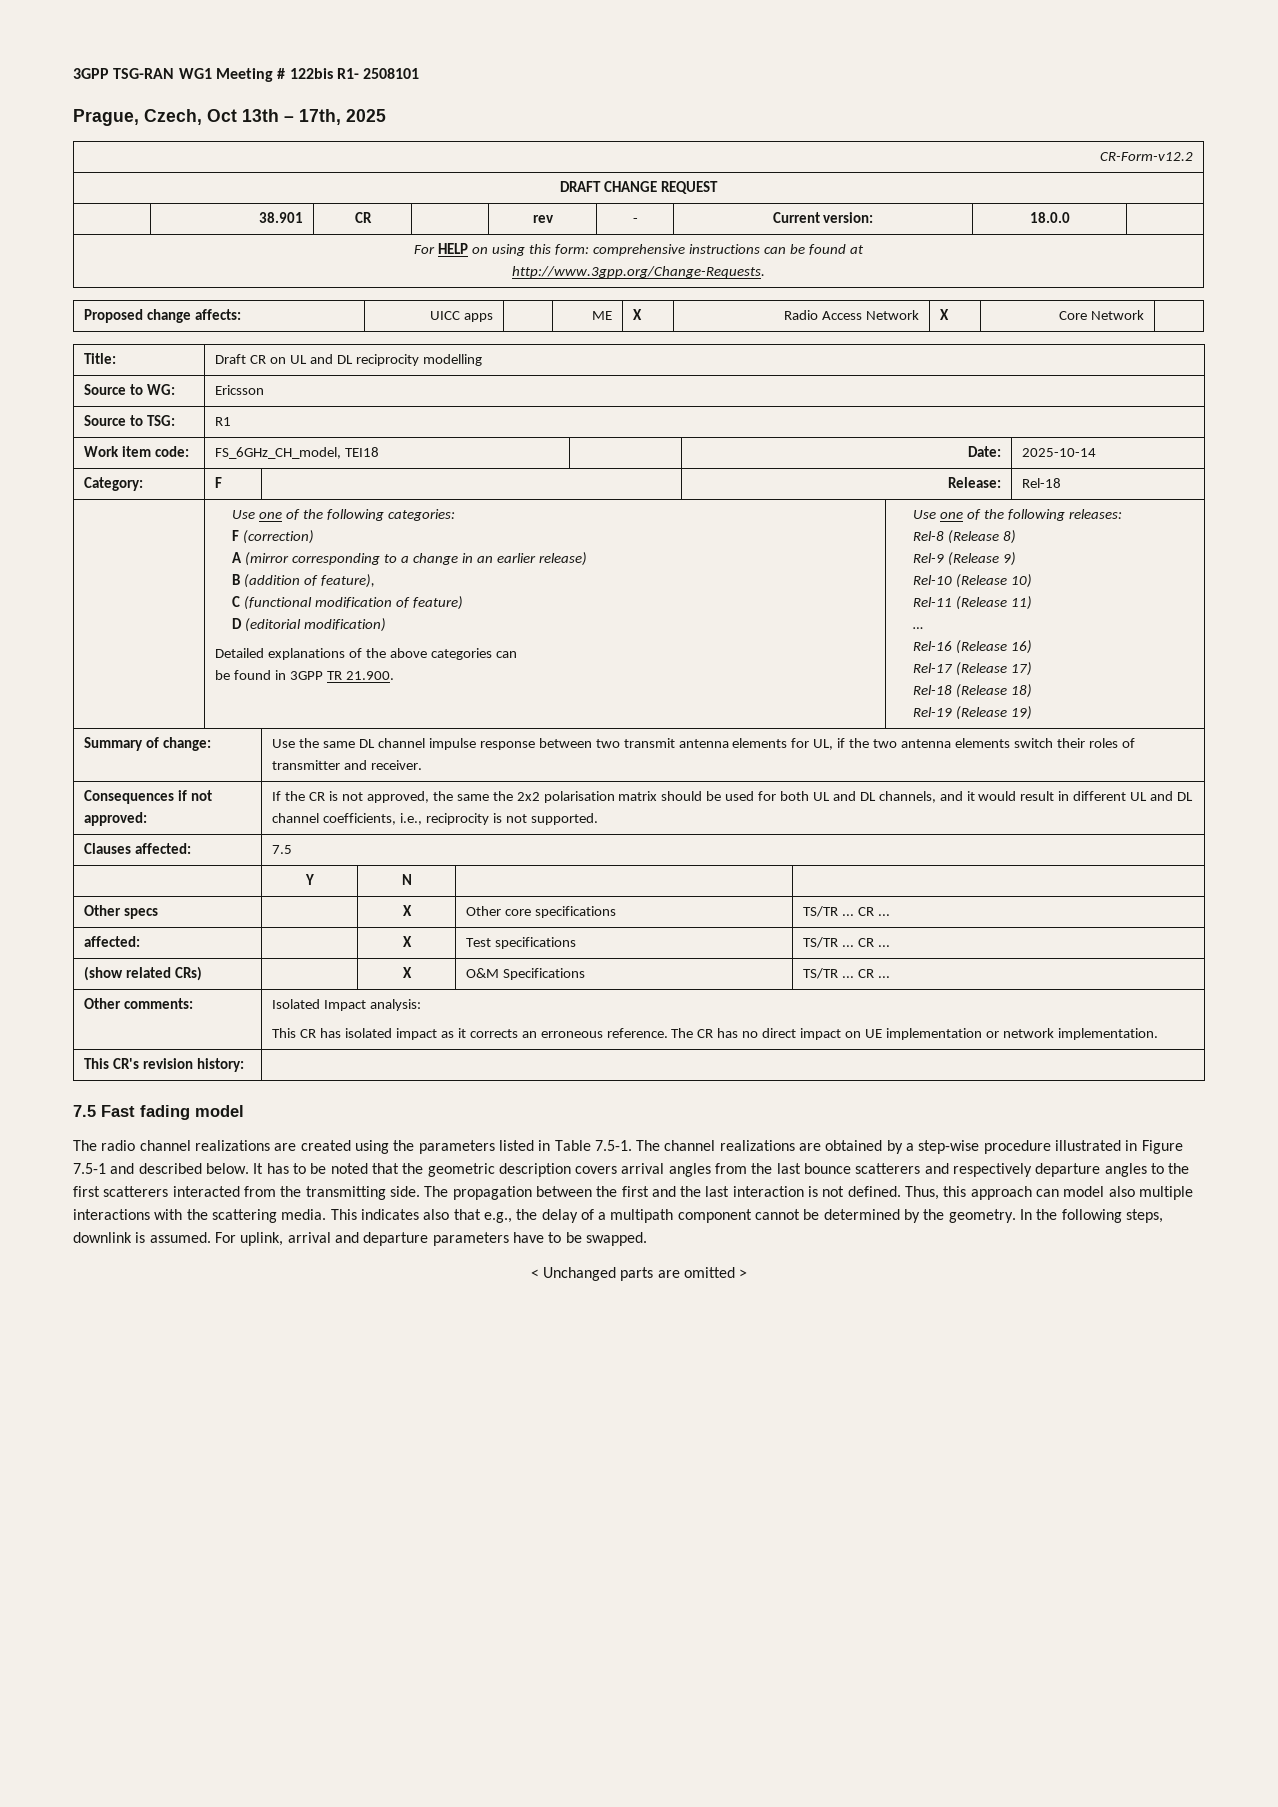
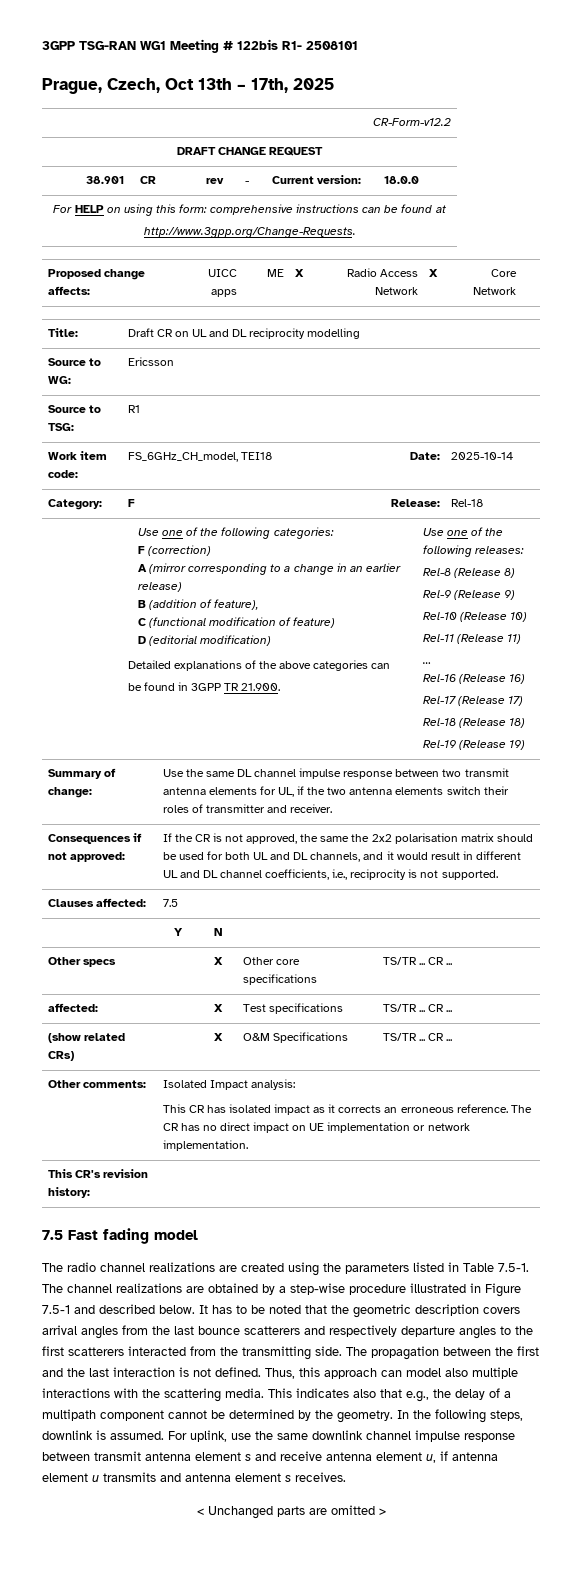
[287,1232,647,1246] arrival and departure parameters have to be swapped. -> [231,1430,515,1442] [42,1451,498,1463] [42,1472,346,1482] use the same downlink channel impulse response between transmit antenna element s and receive antenna element u, if antenna element u transmits and antenna element s receives.

